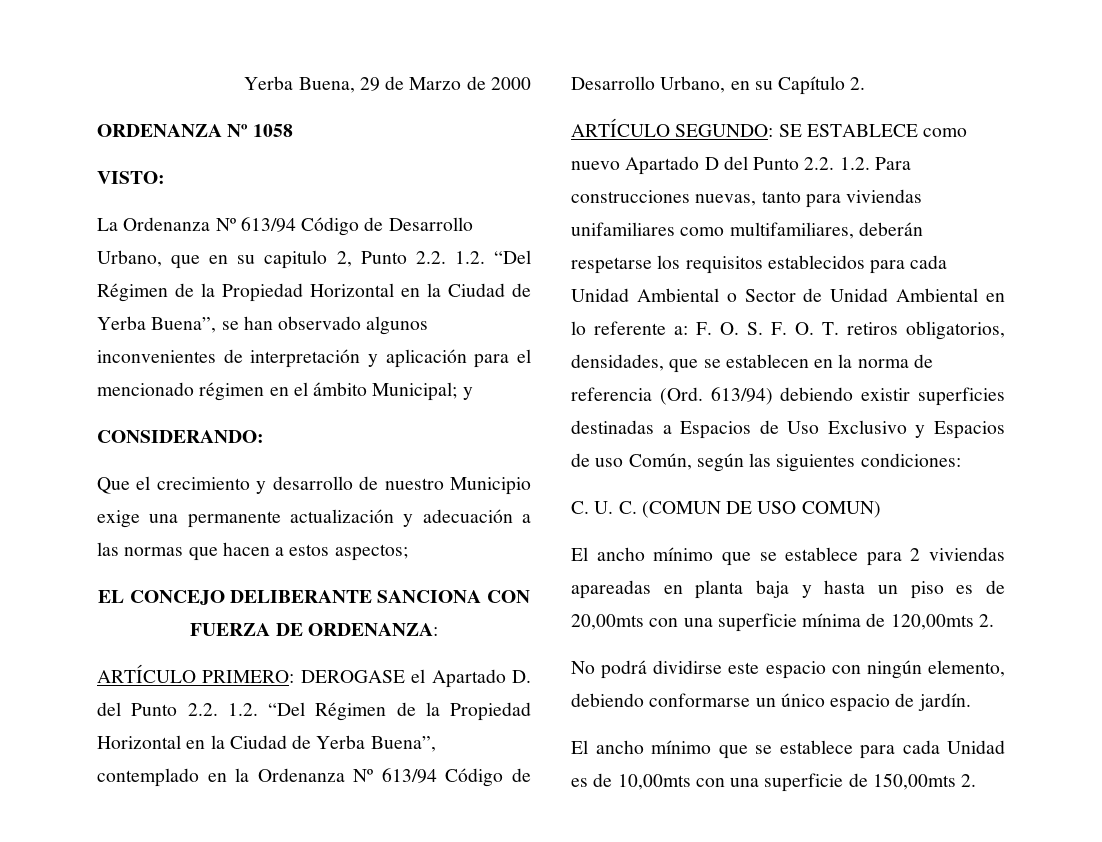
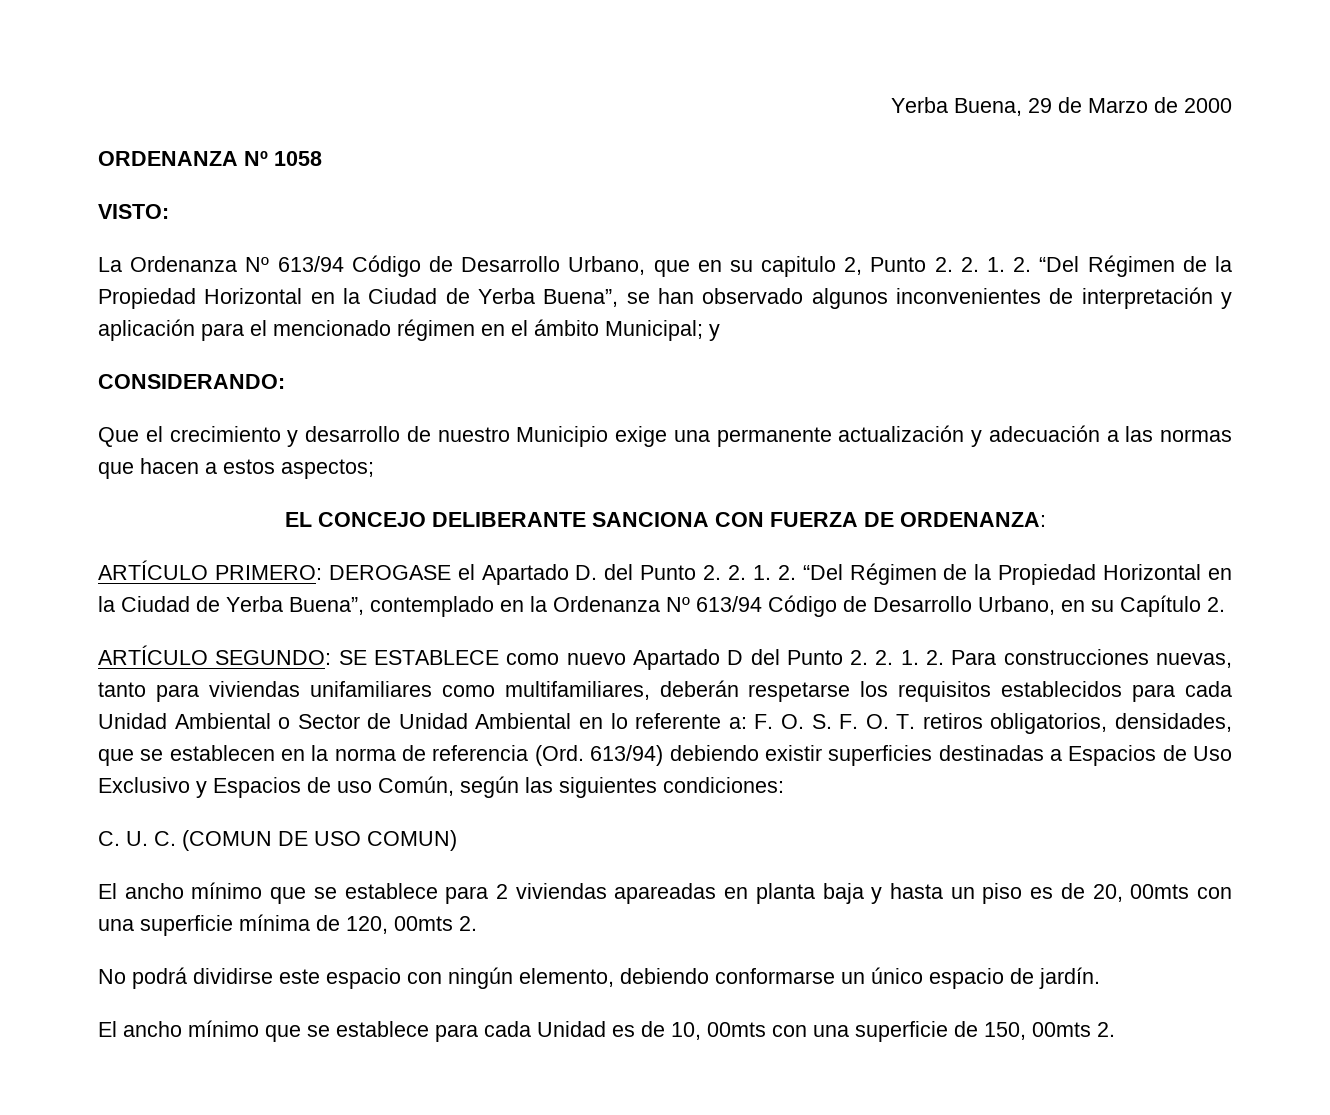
[415,251,485,264] 2.2. 1.2. -> [934,257,1032,272] 2. 2. 1. 2.
[187,703,258,716] 2.2. 1.2. -> [703,565,796,580] 2. 2. 1. 2.
[804,157,870,170] 2.2. 1.2. -> [850,650,945,665] 2. 2. 1. 2.
[571,614,644,630] 20,00mts -> [1092,884,1190,902] 20, 00mts
[890,614,974,630] 120,00mts -> [346,916,453,934] 120, 00mts
[617,774,691,790] 10,00mts -> [671,1022,766,1040] 10, 00mts
[872,773,956,790] 150,00mts -> [984,1022,1091,1040] 150, 00mts

